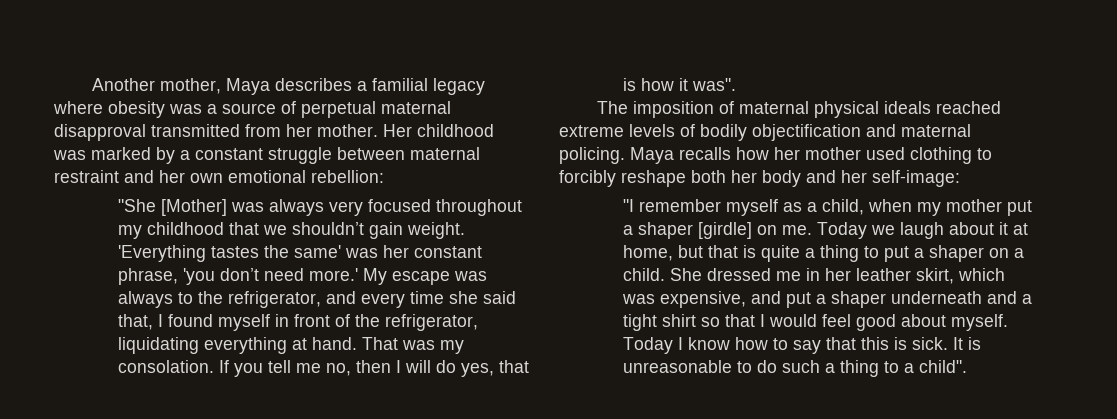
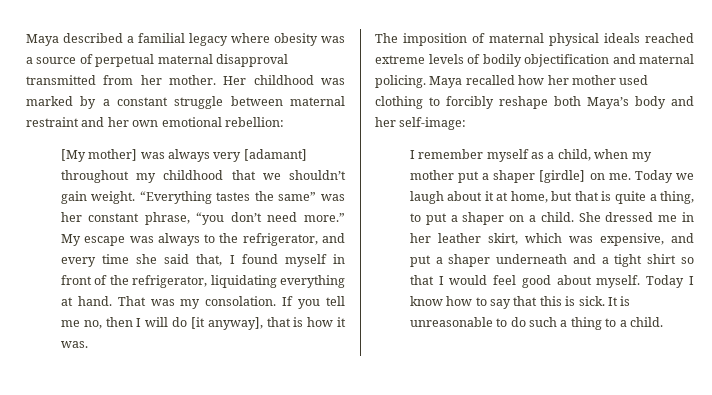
[91,78,352,95] Another mother, Maya describes -> [26,33,123,46] Maya described
[118,199,228,216] "She [Mother] -> [60,149,138,162] [My mother]
[368,199,432,212] focused -> [243,149,307,161] [adamant]
[118,245,207,262] 'Everything -> [139,191,212,204] “Everything
[294,245,342,258] same' -> [278,192,317,201] same”
[183,268,216,285] 'you -> [196,212,225,225] “you
[309,268,359,281] more.' -> [303,213,345,222] more.”
[461,363,495,377] yes, -> [190,317,263,330] [it anyway],
[692,78,737,91] was". -> [60,341,88,348] was.
[679,147,731,160] recalls -> [465,75,515,85] recalled
[731,170,757,183] her -> [587,97,629,109] Maya’s
[623,199,635,212] "I -> [409,150,415,159] I
[820,245,860,262] thing -> [660,191,694,204] thing,
[919,360,968,373] child". -> [629,317,663,327] child.

